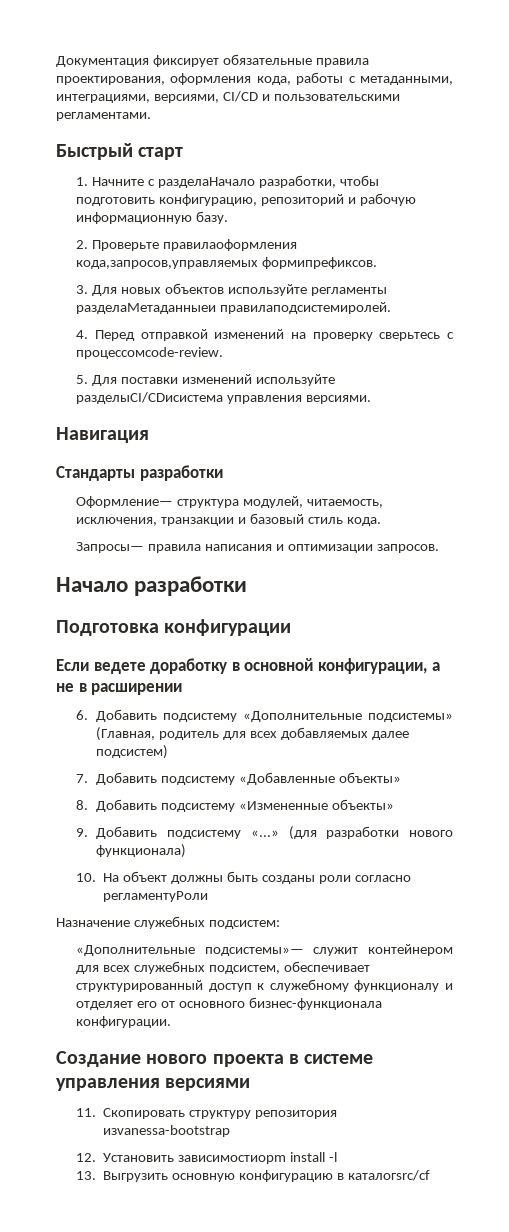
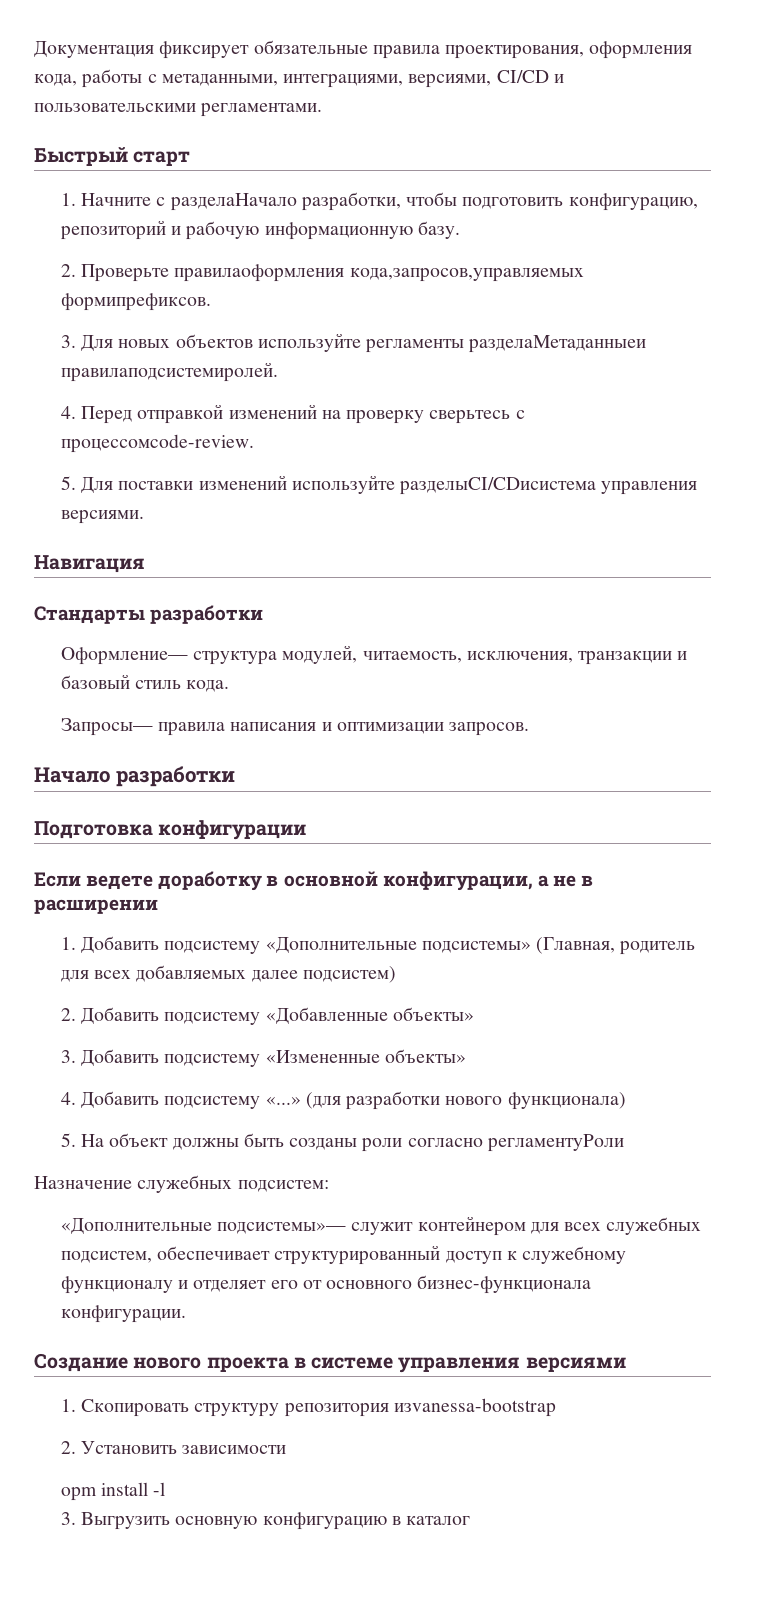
[76,710,89,720] 6. -> [60,937,76,950] 1.
[76,774,89,783] 7. -> [60,1008,76,1021] 2.
[76,800,89,810] 8. -> [60,1050,76,1063] 3.
[76,828,89,837] 9. -> [60,1092,76,1105] 4.
[76,873,97,882] 10. -> [60,1133,76,1147] 5.
[76,1108,97,1117] 11. -> [60,1399,76,1412] 1.
[76,1153,287,1164] 12. Установить зависимостиopm -> [60,1441,287,1454] [60,1487,97,1501] 2. Установить зависимости // opm
[76,1171,97,1180] 13. -> [60,1512,76,1525] 3.
[348,1170,431,1181] каталогsrc/cf -> [406,1516,471,1525] каталог

